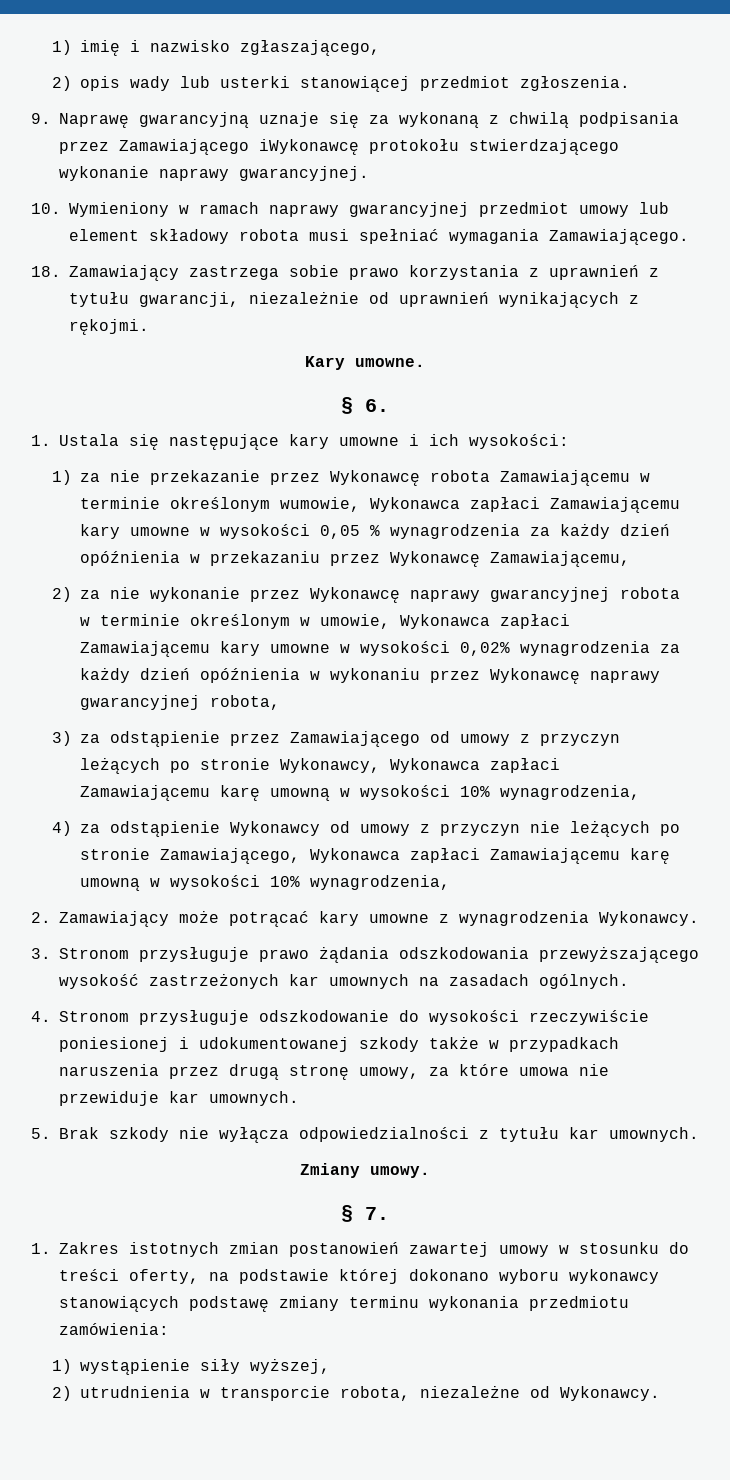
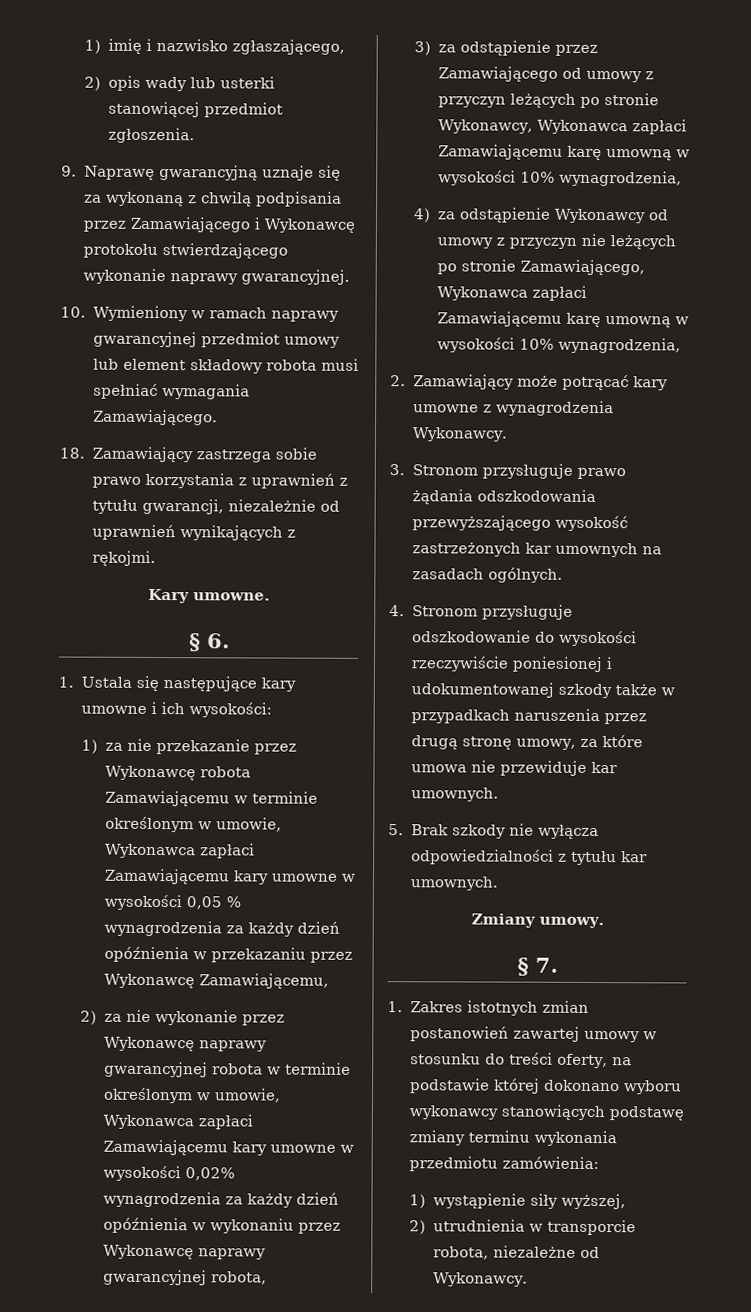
[259,139,359,155] iWykonawcę -> [254,217,356,233] i Wykonawcę
[280,497,361,512] wumowie, -> [197,817,282,832] w umowie,

